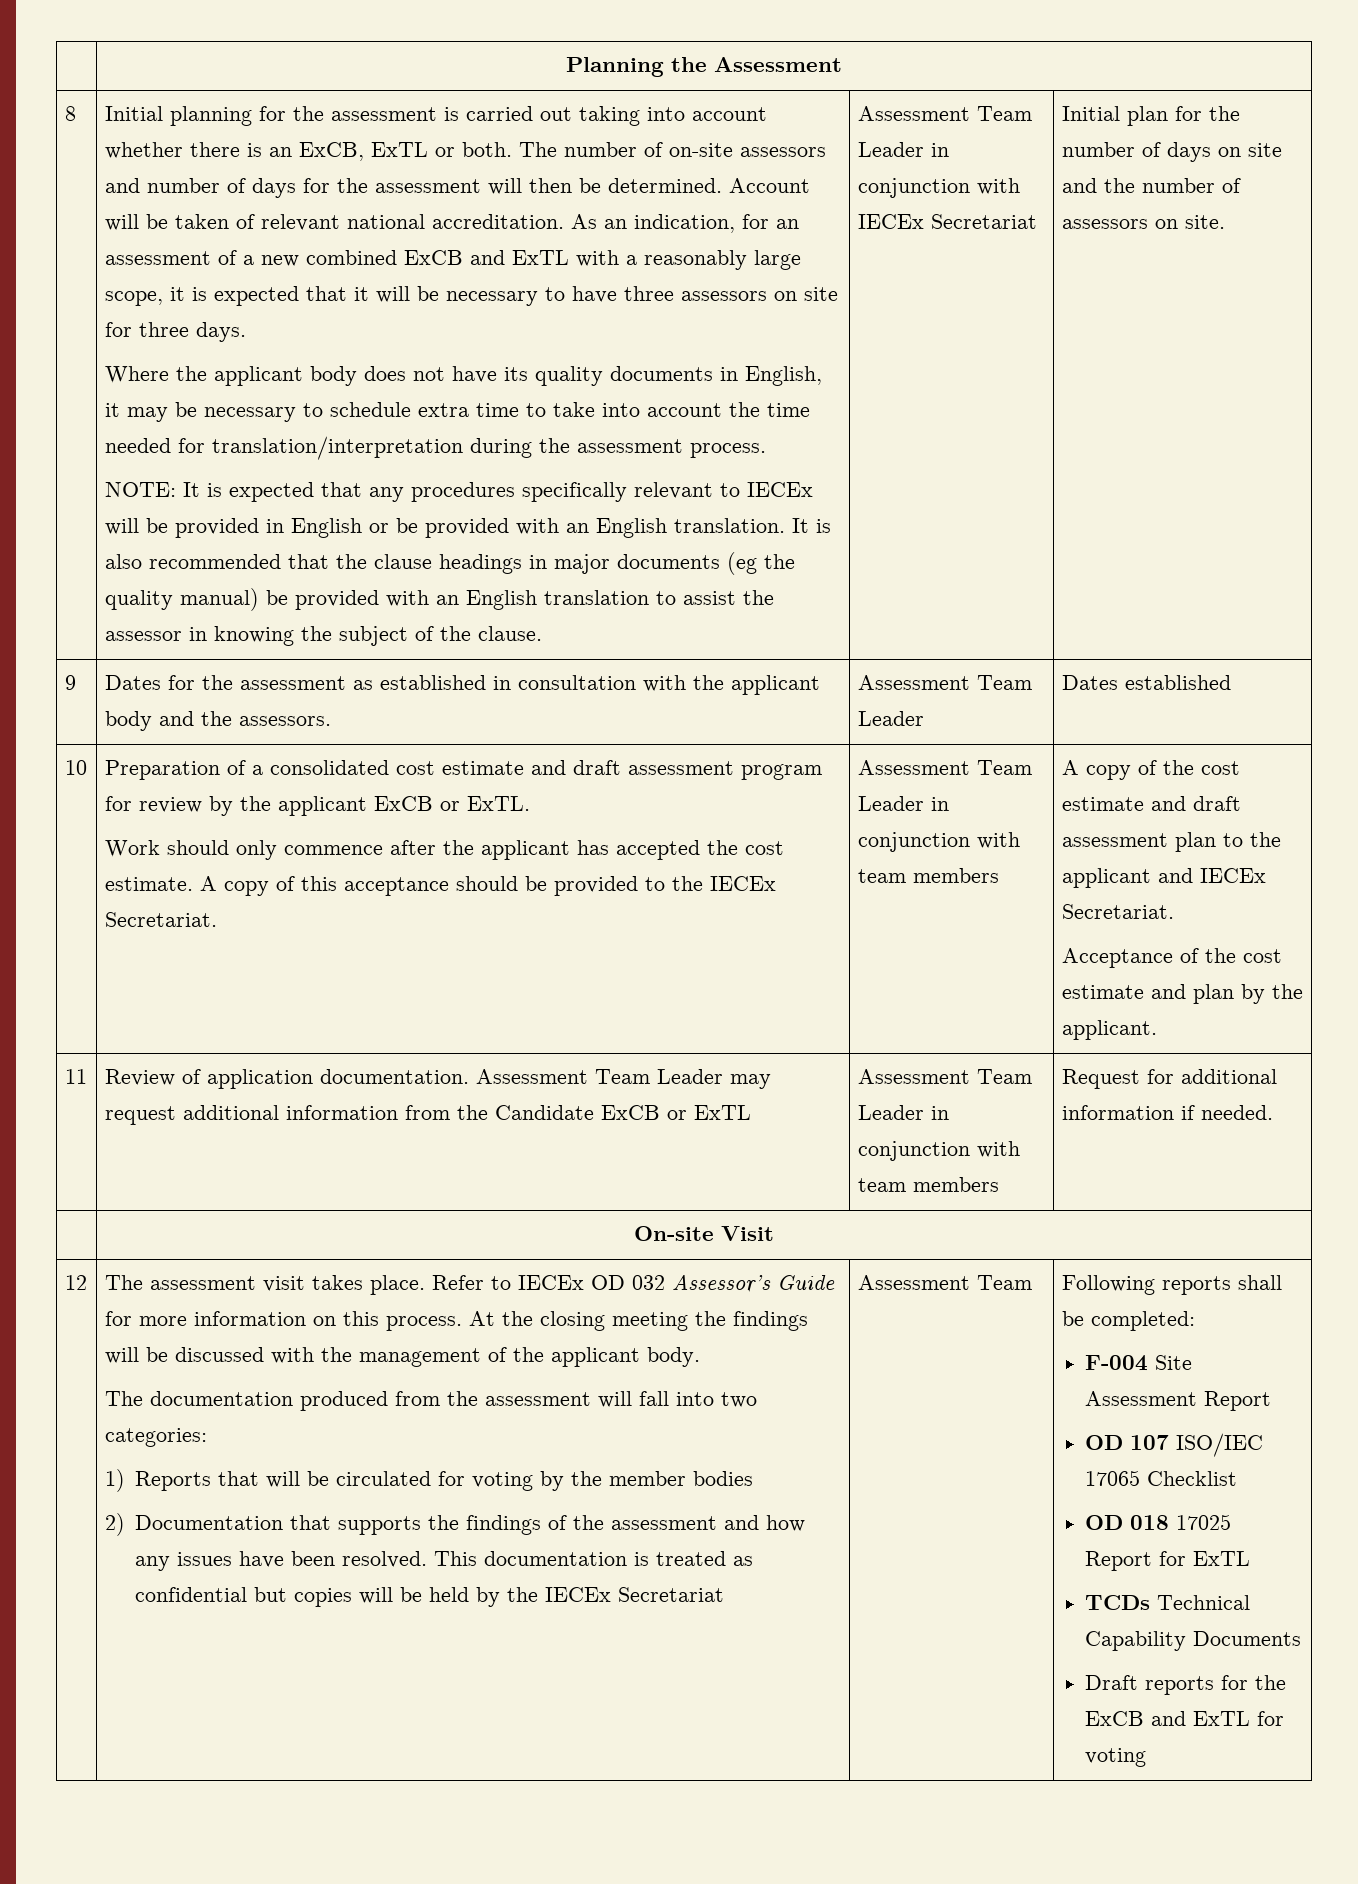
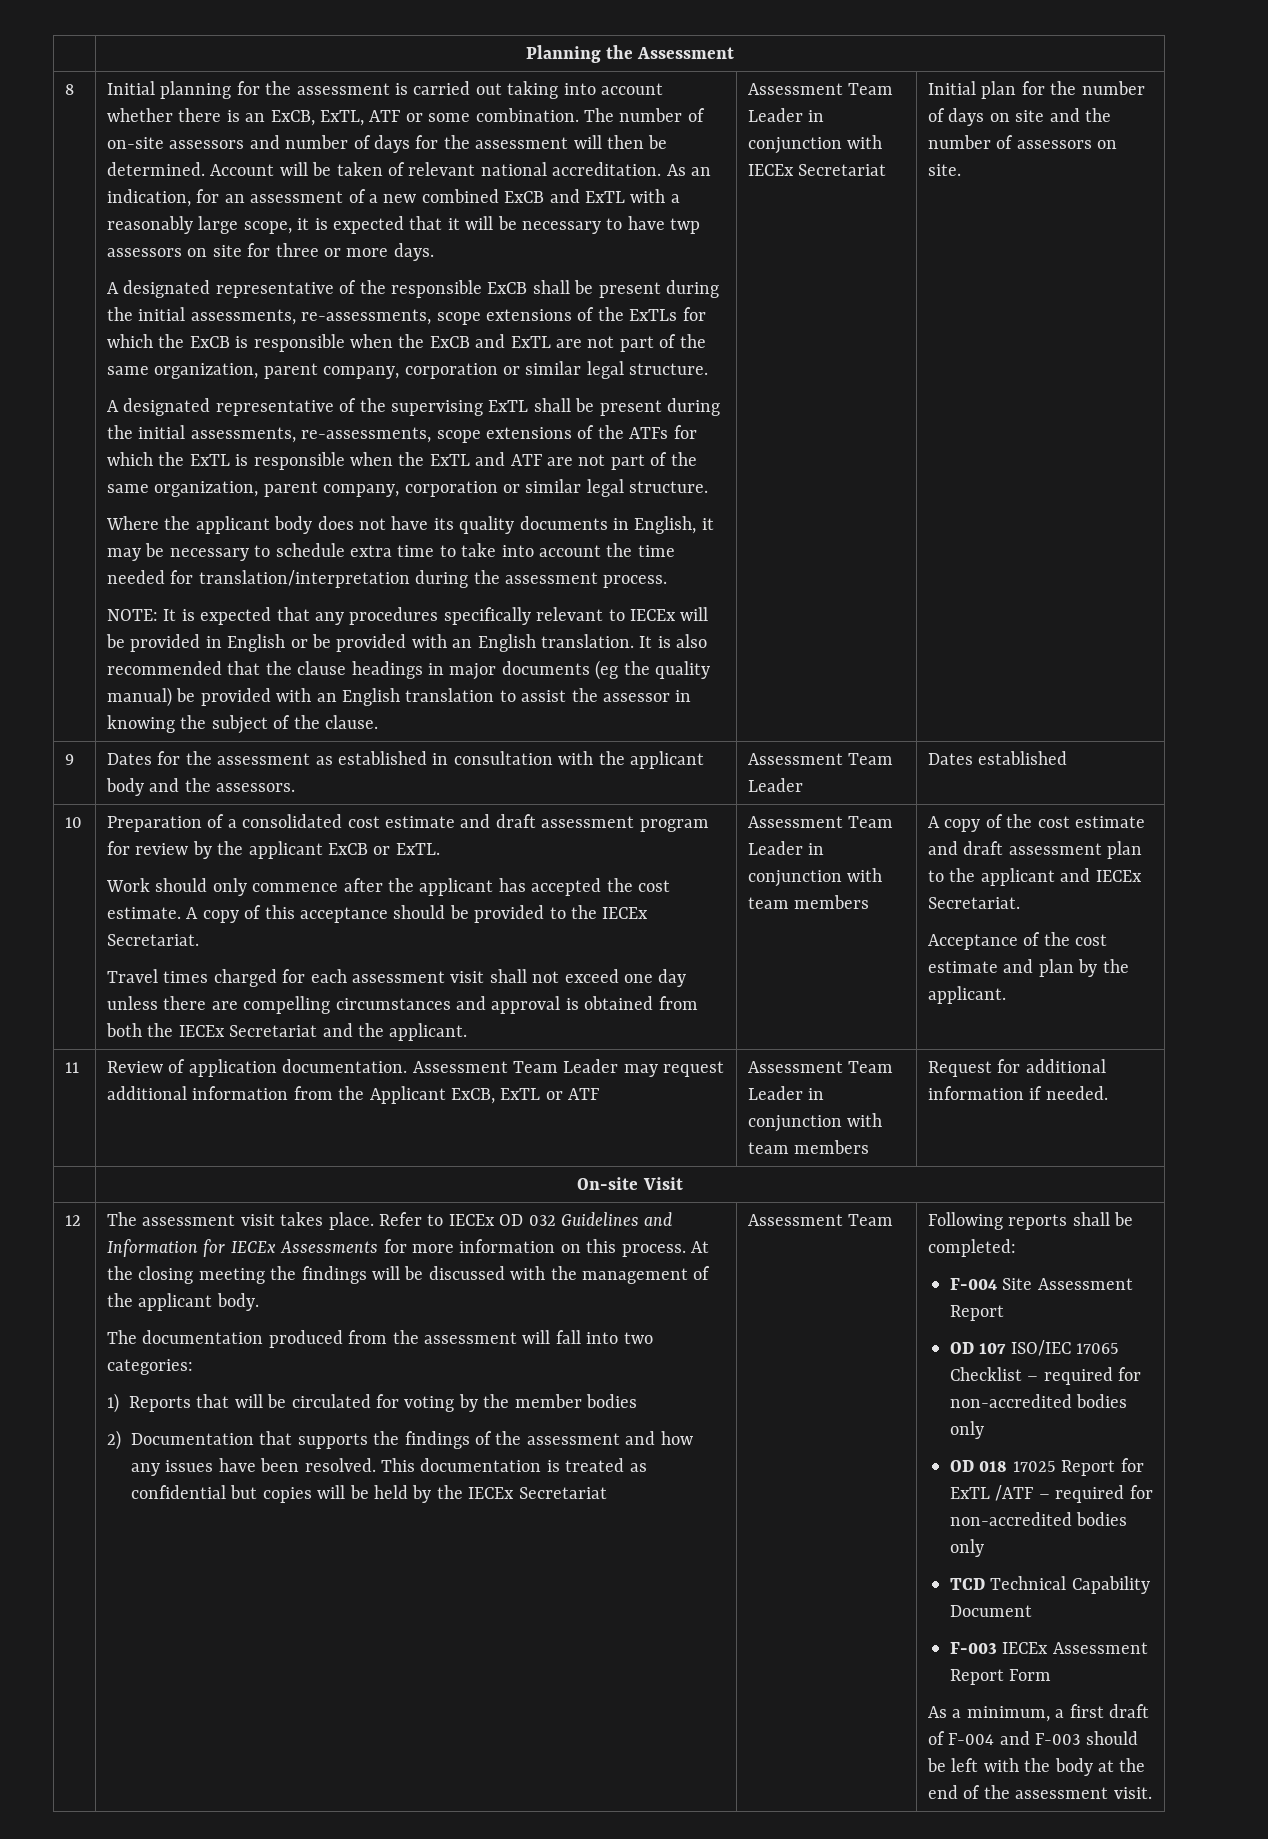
[370,142,512,157] ExTL or both. -> [320,108,579,126] ExTL, ATF or some combination.
[623,286,674,301] three -> [670,218,701,234] twp
(189, 329) none -> [324,248,389,257] or more
(246, 332) none -> [107,280,720,298] [107,307,706,325] [107,334,706,352] [107,361,709,379] [107,398,721,416] [107,425,697,443] [107,452,697,470] [107,479,709,497] // A designated representative of the responsible ExCB shall be present during the initial assessments, re-assessments, scope extensions of the ExTLs for which the ExCB is responsible when the ExCB and ExTL are not part of the same organization, parent company, corporation or similar legal structure. // A designated representative of the supervising ExTL shall be present during the initial assessments, re-assessments, scope extensions of the ATFs for which the ExTL is responsible when the ExTL and ATF are not part of the same organization, parent company, corporation or similar legal structure.
(217, 919) none -> [107,969,687,987] [107,996,698,1014] [106,1023,468,1041] // Travel times charged for each assessment visit shall not exceed one day unless there are compelling circumstances and approval is obtained from both the IECEx Secretariat and the applicant.
[494,1105,751,1120] Candidate ExCB or ExTL -> [369,1086,600,1104] Applicant ExCB, ExTL or ATF
[671,1274,835,1293] Assessor’s Guide -> [561,1212,673,1226] [107,1239,379,1257] Guidelines and Information for IECEx Assessments
(1238, 1478) none -> [1027,1367,1142,1385] [950,1394,1128,1408] [950,1421,985,1439] – required for non-accredited bodies only
[1085,1595,1251,1610] [1085,1631,1302,1651] [1085,1675,1287,1695] [1085,1711,1285,1726] [1085,1748,1147,1767] // TCDs Technical Capability Documents // Draft reports for the ExCB and ExTL for voting -> [995,1485,1153,1503] [950,1512,1128,1526] [950,1539,985,1557] [950,1576,1150,1594] [950,1605,1033,1617] [950,1642,1148,1654] [950,1669,1052,1685] [928,1704,1150,1722] [928,1731,1138,1745] [927,1758,1146,1776] [928,1785,1152,1799] /ATF – required for non-accredited bodies only // TCD Technical Capability Document // F-003 IECEx Assessment Report Form // As a minimum, a first draft of F-004 and F-003 should be left with the body at the end of the assessment visit.

